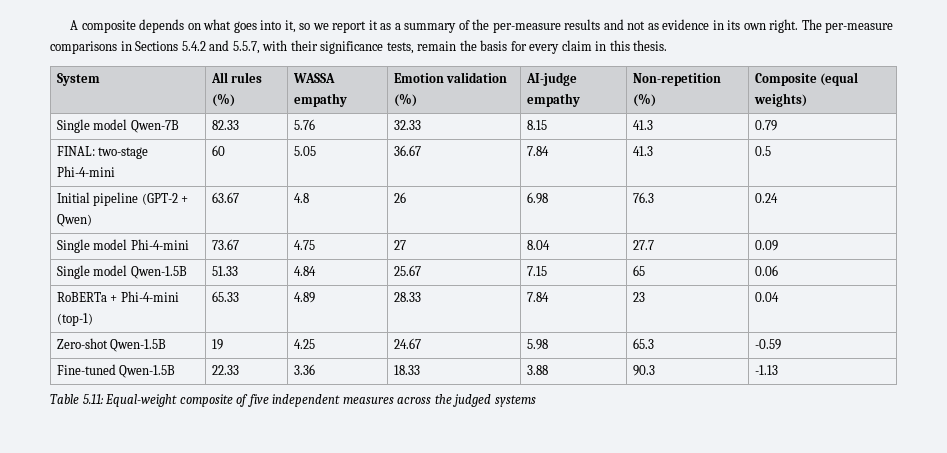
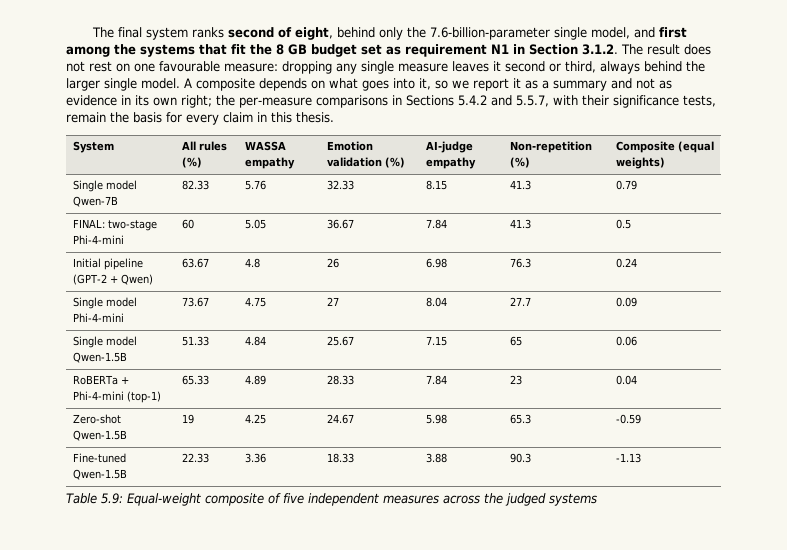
(70, 25) none -> [91,27,687,40] [66,44,711,57] [66,61,705,74] [66,78,180,91] The final system ranks second of eight, behind only the 7.6-billion-parameter single model, and first among the systems that fit the 8 GB budget set as requirement N1 in Section 3.1.2. The result does not rest on one favourable measure: dropping any single measure leaves it second or third, always behind the larger single model.
[458,19,601,33] of the per-measure results -> (607, 85) none
[769,19,822,33] right. The -> [181,95,235,108] right; the
[82,394,104,404] 5.11: -> [100,493,123,504] 5.9:

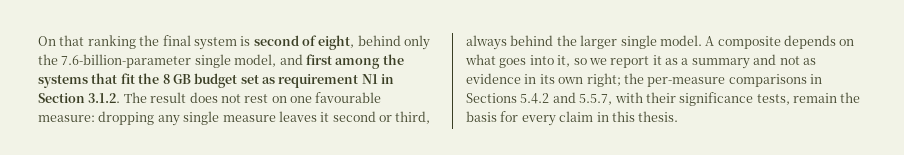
[91,27,114,38] The -> [38,35,160,49] On that ranking the
[191,27,224,38] ranks -> [240,36,251,46] is
[72,141,114,153] [181,141,227,151] [181,157,202,168] [244,141,286,151] [244,157,295,169] [326,141,373,151] [326,157,405,168] [425,141,473,153] [425,157,476,169] [509,141,592,153] [509,157,530,168] [615,141,714,153] [615,157,665,169] [72,180,137,192] [72,196,118,207] [181,180,209,190] [244,180,266,190] [326,180,354,190] [425,180,447,190] [509,180,531,190] [615,180,637,190] [72,219,157,231] [72,235,124,244] [181,219,194,229] [244,219,266,229] [326,219,354,229] [425,219,447,229] [509,219,531,229] [615,219,631,229] [72,258,143,270] [72,274,153,285] [181,258,209,268] [244,258,260,268] [326,258,339,268] [425,258,447,268] [509,258,531,268] [615,258,637,268] [72,297,137,309] [72,313,124,322] [181,297,209,307] [244,297,266,307] [326,297,339,306] [425,297,447,307] [509,297,531,306] [615,297,637,307] [72,336,137,348] [72,352,127,363] [181,336,209,346] [244,336,266,346] [326,336,354,346] [425,336,447,346] [509,336,522,346] [615,336,637,346] [72,375,129,385] [72,391,161,403] [181,375,209,385] [244,375,266,385] [326,375,354,385] [425,375,447,385] [509,375,522,385] [615,375,637,385] [72,414,121,424] [72,430,127,441] [181,414,194,424] [244,414,266,424] [326,414,354,424] [425,414,447,424] [509,414,531,424] [615,414,641,424] [72,453,126,463] [72,469,127,480] [181,453,209,463] [244,453,266,463] [326,453,354,463] [425,453,447,463] [509,453,531,463] [615,453,641,463] [66,493,597,506] // System | All rules (%) | WASSA empathy | Emotion validation (%) | AI-judge empathy | Non-repetition (%) | Composite (equal weights) // Single model Qwen-7B | 82.33 | 5.76 | 32.33 | 8.15 | 41.3 | 0.79 // FINAL: two-stage Phi-4-mini | 60 | 5.05 | 36.67 | 7.84 | 41.3 | 0.5 // Initial pipeline (GPT-2 + Qwen) | 63.67 | 4.8 | 26 | 6.98 | 76.3 | 0.24 // Single model Phi-4-mini | 73.67 | 4.75 | 27 | 8.04 | 27.7 | 0.09 // Single model Qwen-1.5B | 51.33 | 4.84 | 25.67 | 7.15 | 65 | 0.06 // RoBERTa + Phi-4-mini (top-1) | 65.33 | 4.89 | 28.33 | 7.84 | 23 | 0.04 // Zero-shot Qwen-1.5B | 19 | 4.25 | 24.67 | 5.98 | 65.3 | -0.59 // Fine-tuned Qwen-1.5B | 22.33 | 3.36 | 18.33 | 3.88 | 90.3 | -1.13 // Table 5.9: Equal-weight composite of five independent measures across the judged systems -> (679, 116) none

